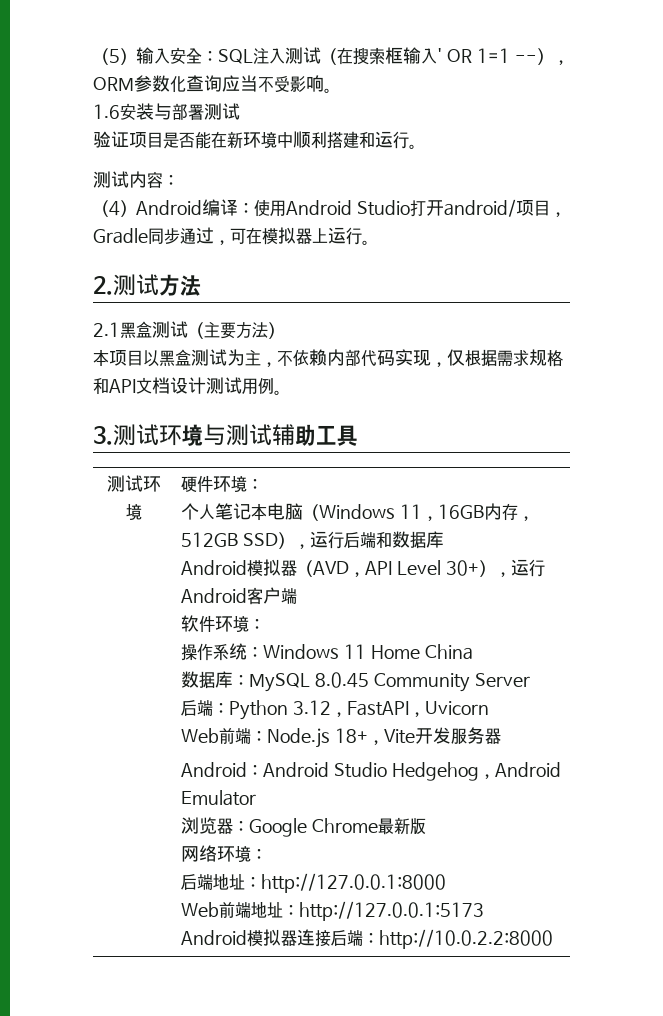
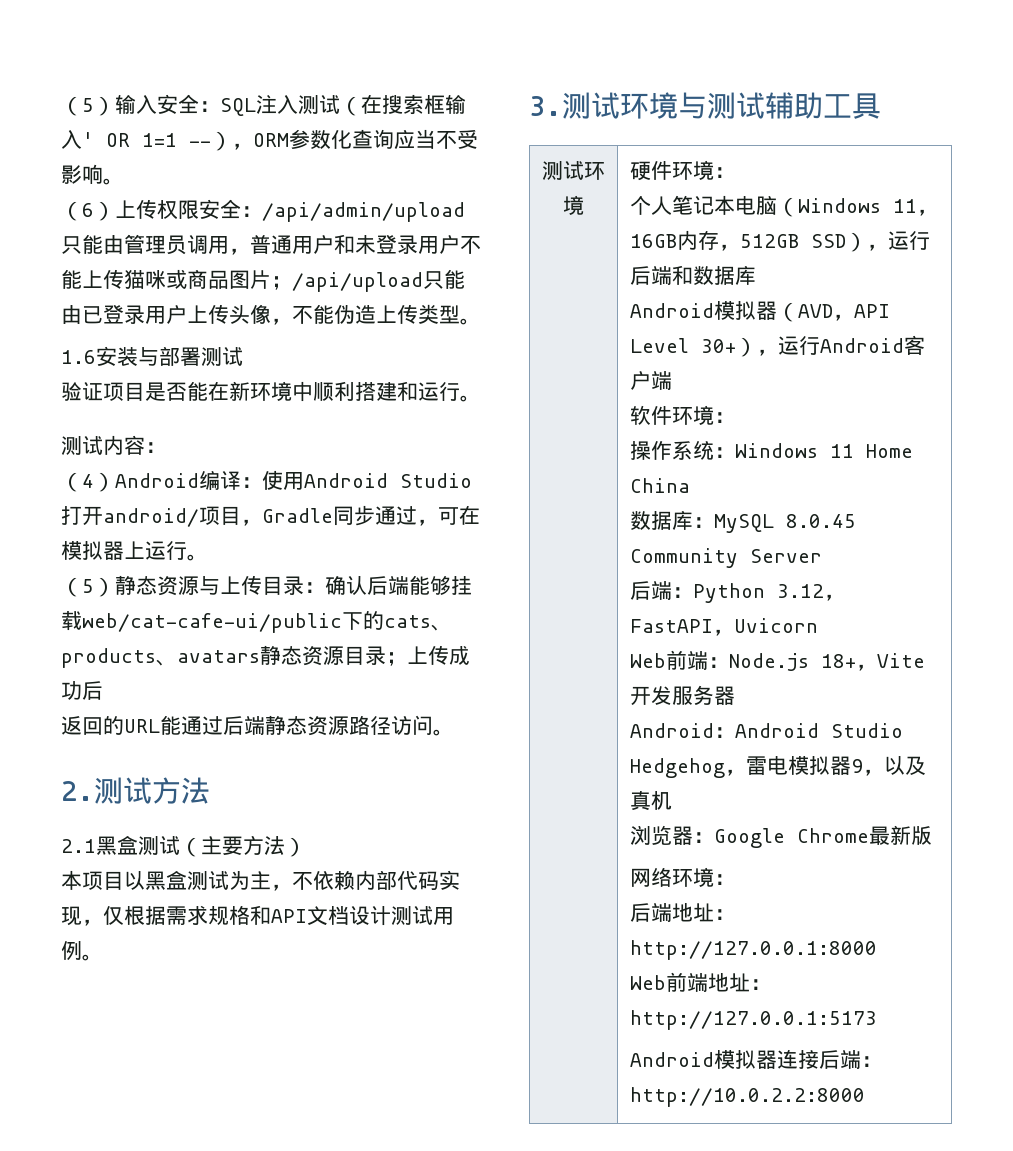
(332, 90) none -> [61,199,465,222] [61,234,481,255] [61,269,465,292] [61,304,481,325] // （6）上传权限安全：/api/admin/upload只能由管理员调用，普通用户和未登录用户不能上传猫咪或商品图片；/api/upload只能由已登录用户上传头像，不能伪造上传类型。
(370, 242) none -> [61,575,472,597] [61,611,452,633] [61,645,470,668] [61,681,103,700] [61,715,454,736] // （5）静态资源与上传目录：确认后端能够挂载web/cat-cafe-ui/public下的cats、products、avatars静态资源目录；上传成功后 // 返回的URL能通过后端静态资源路径访问。
[495,762,562,777] [181,790,257,806] Android Emulator -> [745,756,926,776] [629,791,672,811] 雷电模拟器9，以及真机

